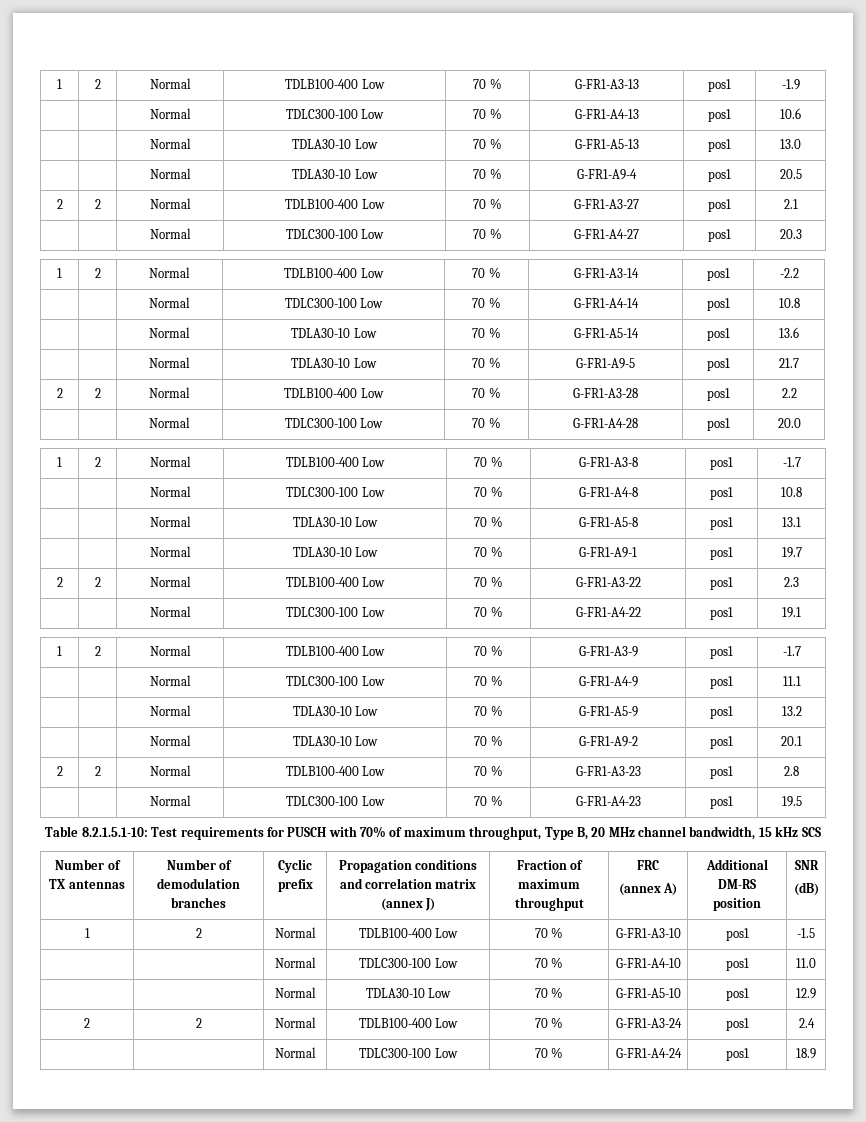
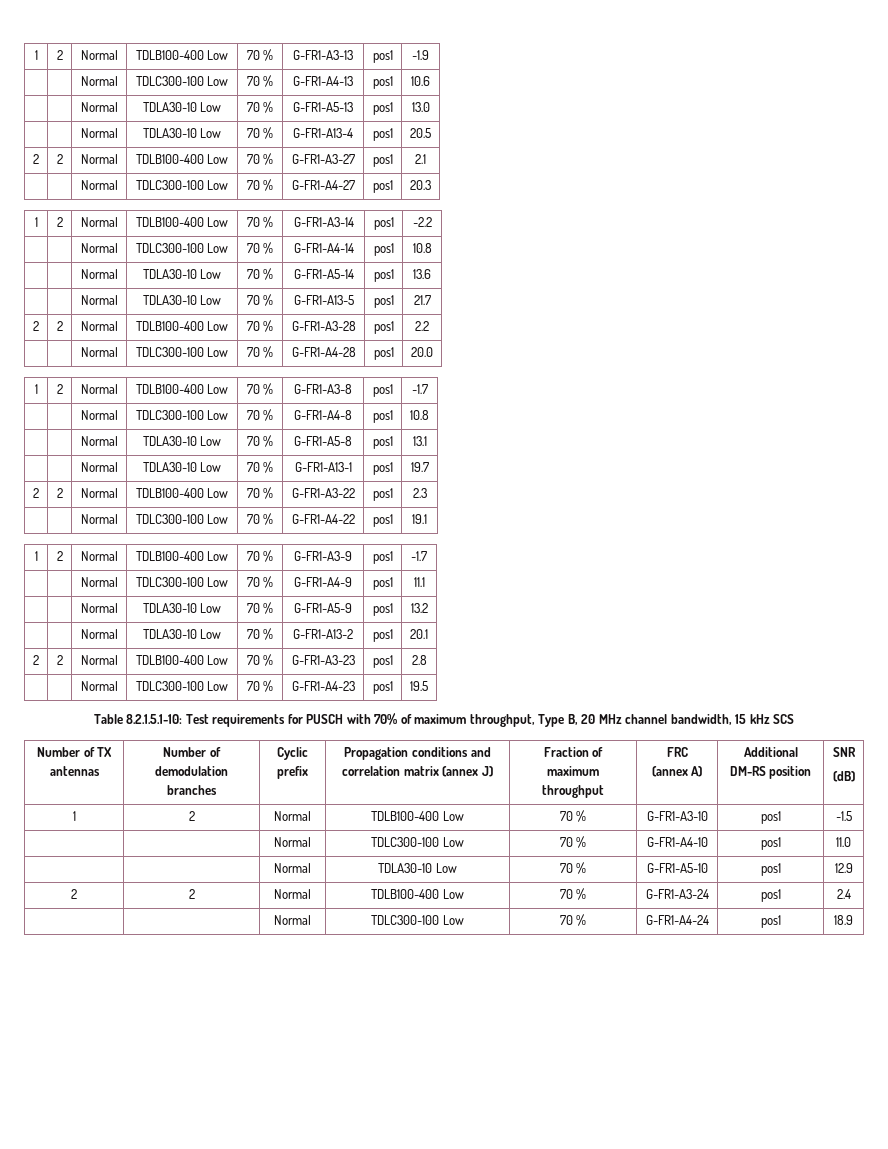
[577,169,637,180] G-FR1-A9-4 -> [293,128,353,138] G-FR1-A13-4
[576,358,635,369] G-FR1-A9-5 -> [293,295,354,305] G-FR1-A13-5
[579,547,637,558] G-FR1-A9-1 -> [294,462,352,472] G-FR1-A13-1
[578,736,638,747] G-FR1-A9-2 -> [293,629,353,639] G-FR1-A13-2

